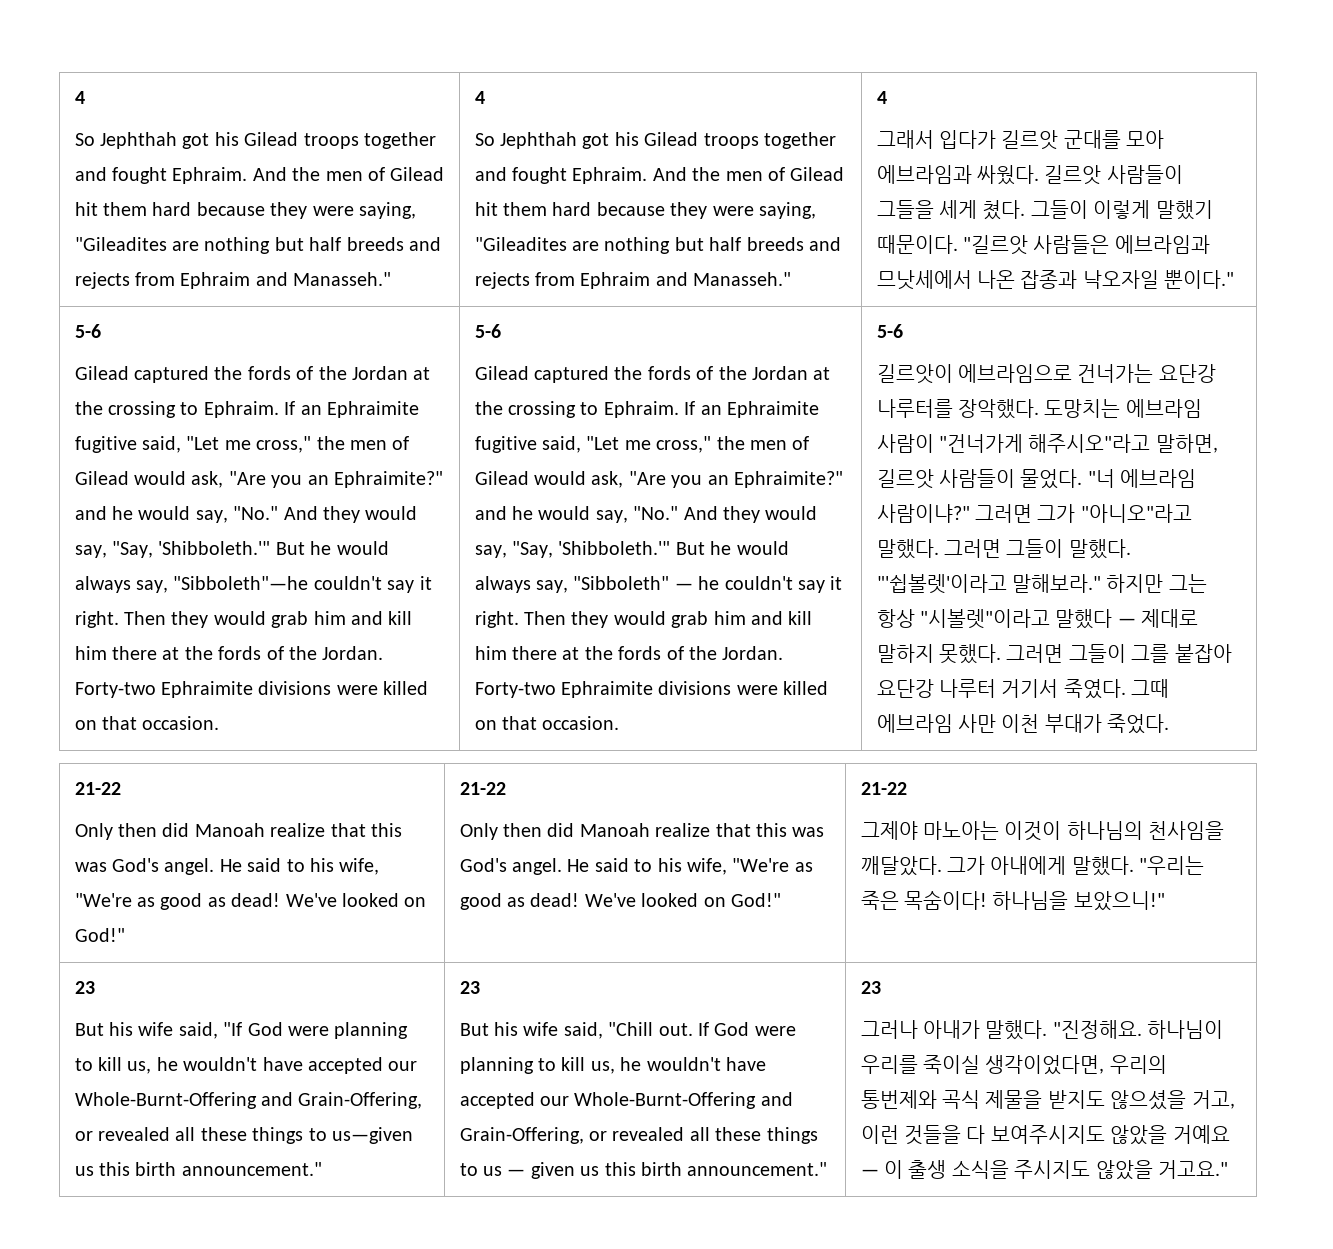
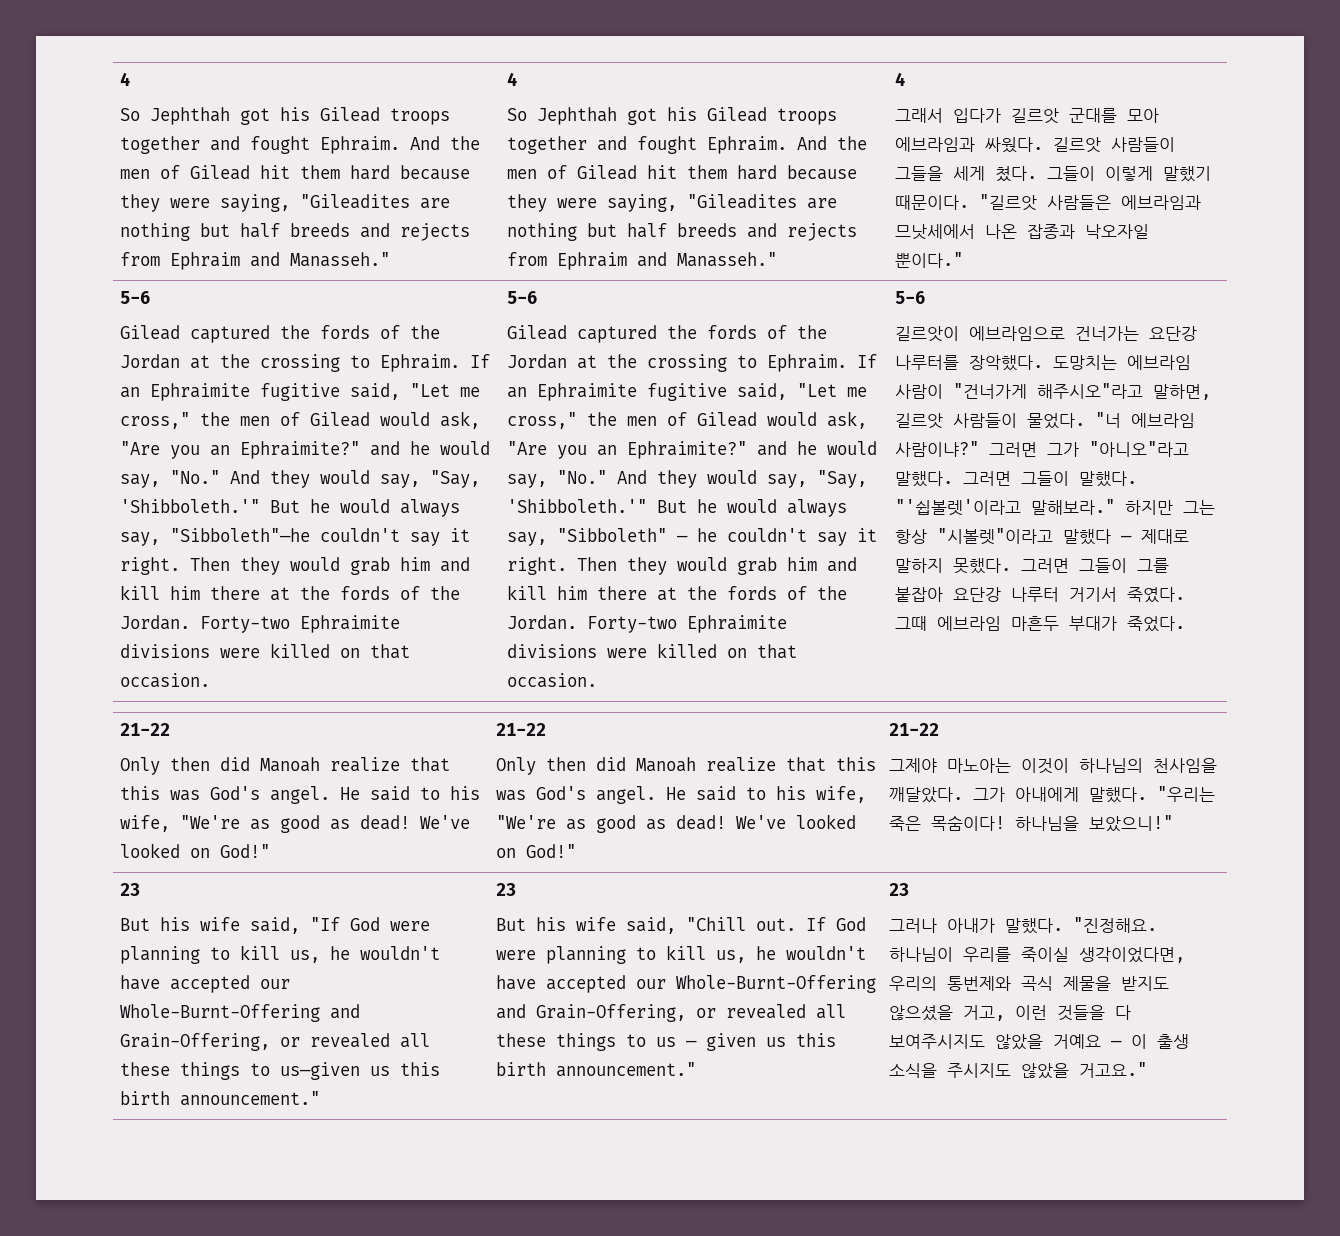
[957,714,1040,733] 사만 이천 -> [1010,616,1059,631] 마흔두

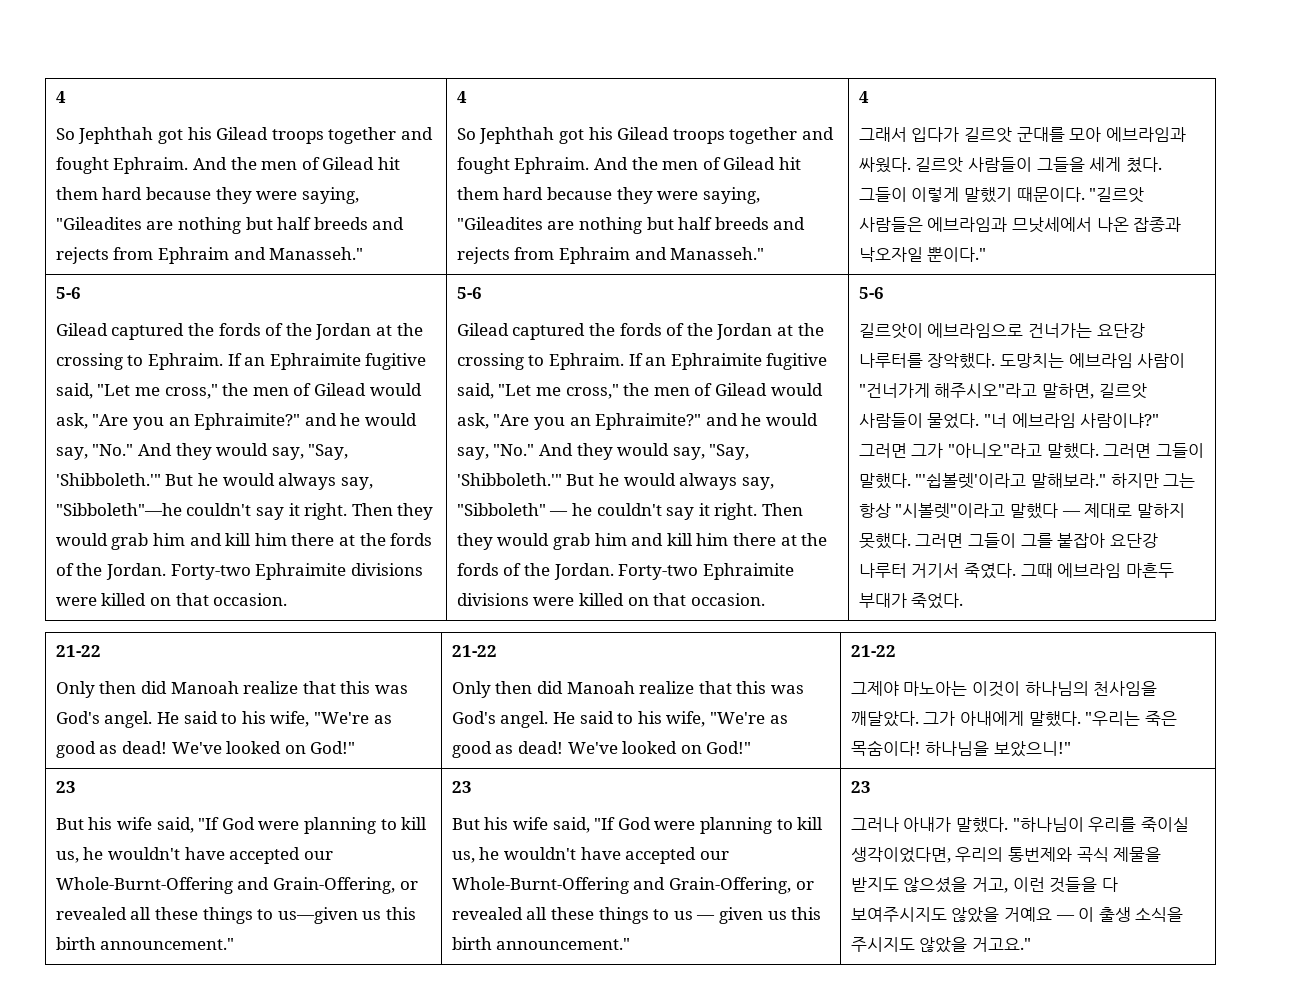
[685,917,826,931] "Chill out. If -> [594,817,616,830] "If
[1072,917,1157,933] [888,947,953,962] "진정해요. 하나님이 -> [1012,817,1084,832] "하나님이

